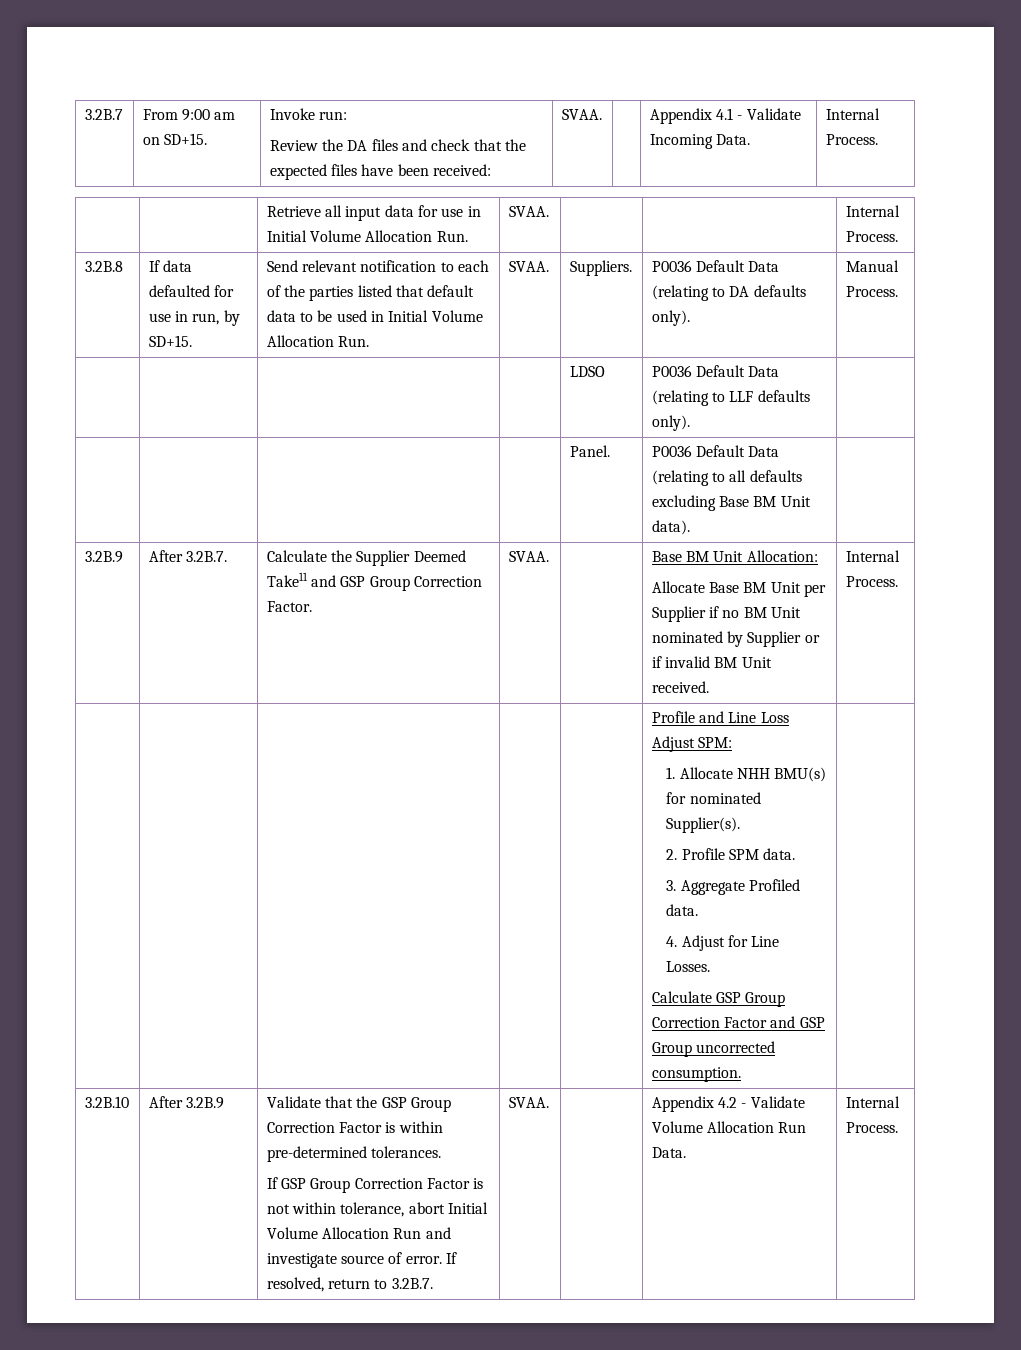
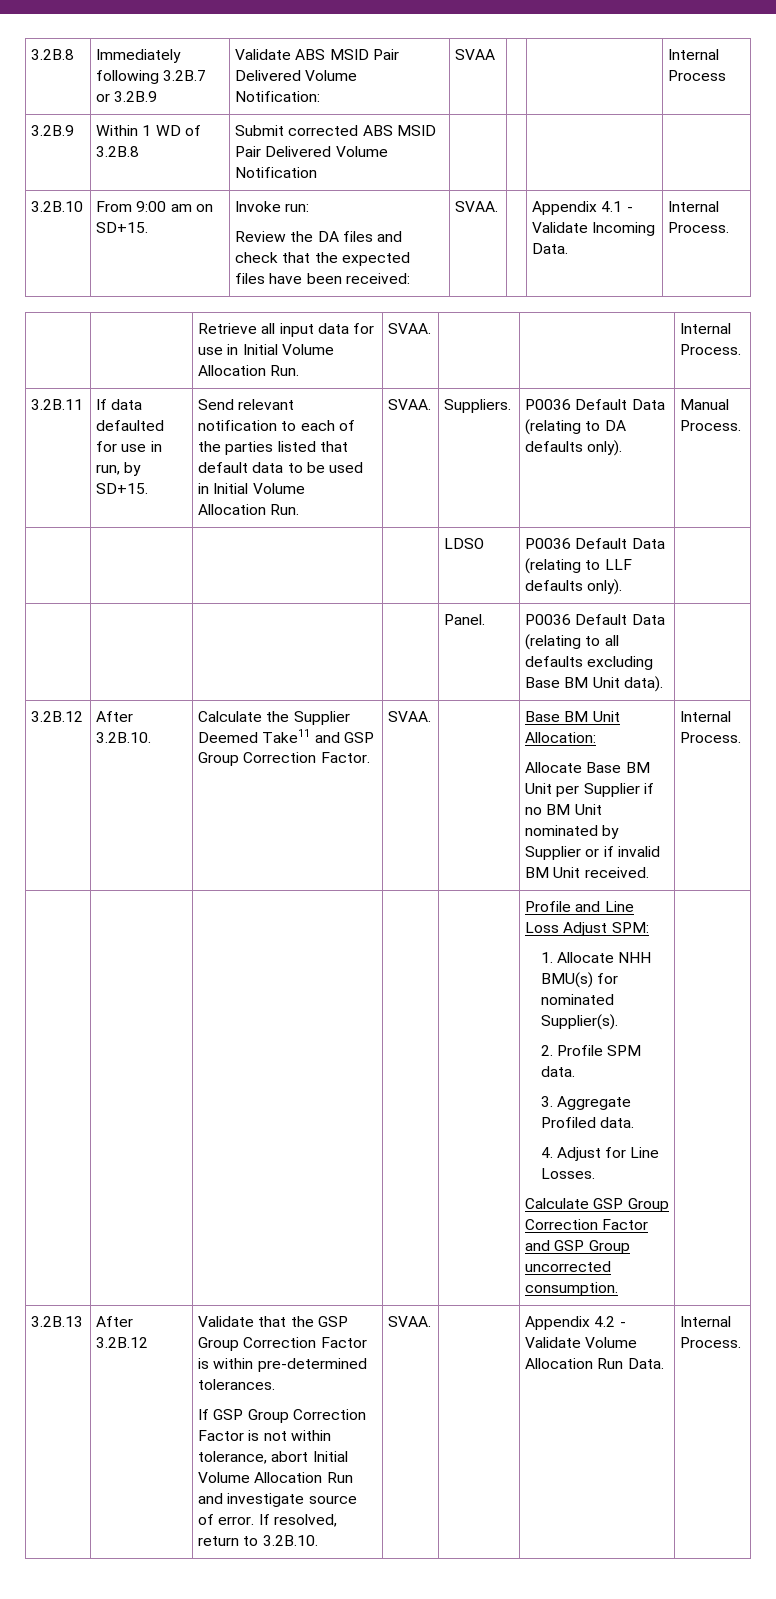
[84,109,123,120] 3.2B.7 -> [31,49,75,60] [96,49,182,63] [96,70,207,84] [96,91,158,102] [235,49,399,60] [235,70,358,81] [235,91,321,102] [455,49,496,60] [668,49,720,60] [668,70,727,81] [31,125,75,136] [96,125,201,136] [96,146,140,157] [235,125,436,136] [235,146,388,157] [235,167,318,178] [31,201,84,212] 3.2B.8 | Immediately following 3.2B.7 or 3.2B.9 | Validate ABS MSID Pair Delivered Volume Notification: | SVAA | | | Internal Process // 3.2B.9 | Within 1 WD of 3.2B.8 | Submit corrected ABS MSID Pair Delivered Volume Notification | | | | // 3.2B.10
[84,261,123,272] 3.2B.8 -> [31,399,84,410] 3.2B.11
[84,551,123,563] [148,550,228,562] 3.2B.9 | After 3.2B.7. -> [31,711,84,722] [96,711,134,722] [96,732,152,743] 3.2B.12 | After 3.2B.10.
[84,1096,129,1108] [148,1096,225,1109] 3.2B.10 | After 3.2B.9 -> [31,1316,84,1327] [96,1316,134,1327] [96,1337,149,1348] 3.2B.13 | After 3.2B.12
[391,1278,433,1289] 3.2B.7. -> [262,1535,318,1546] 3.2B.10.

